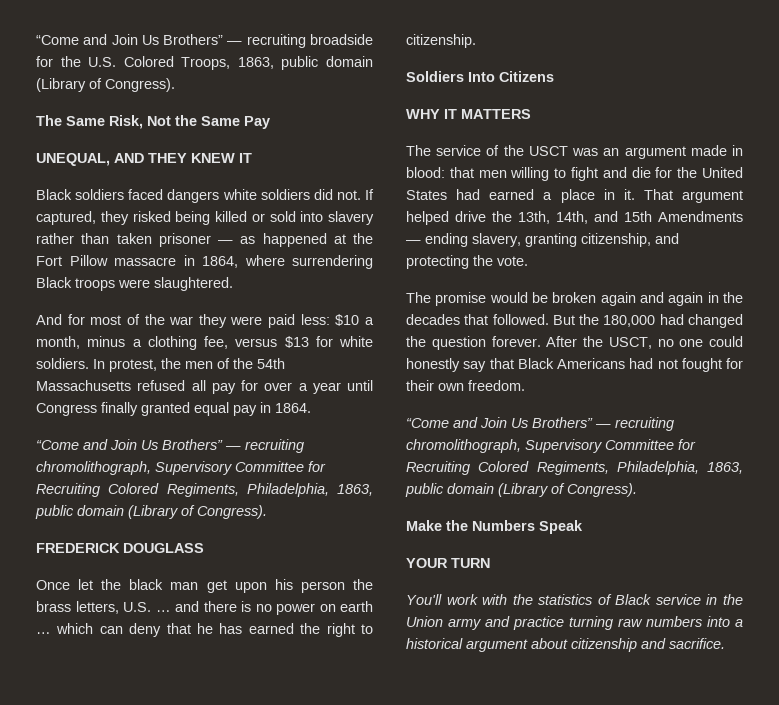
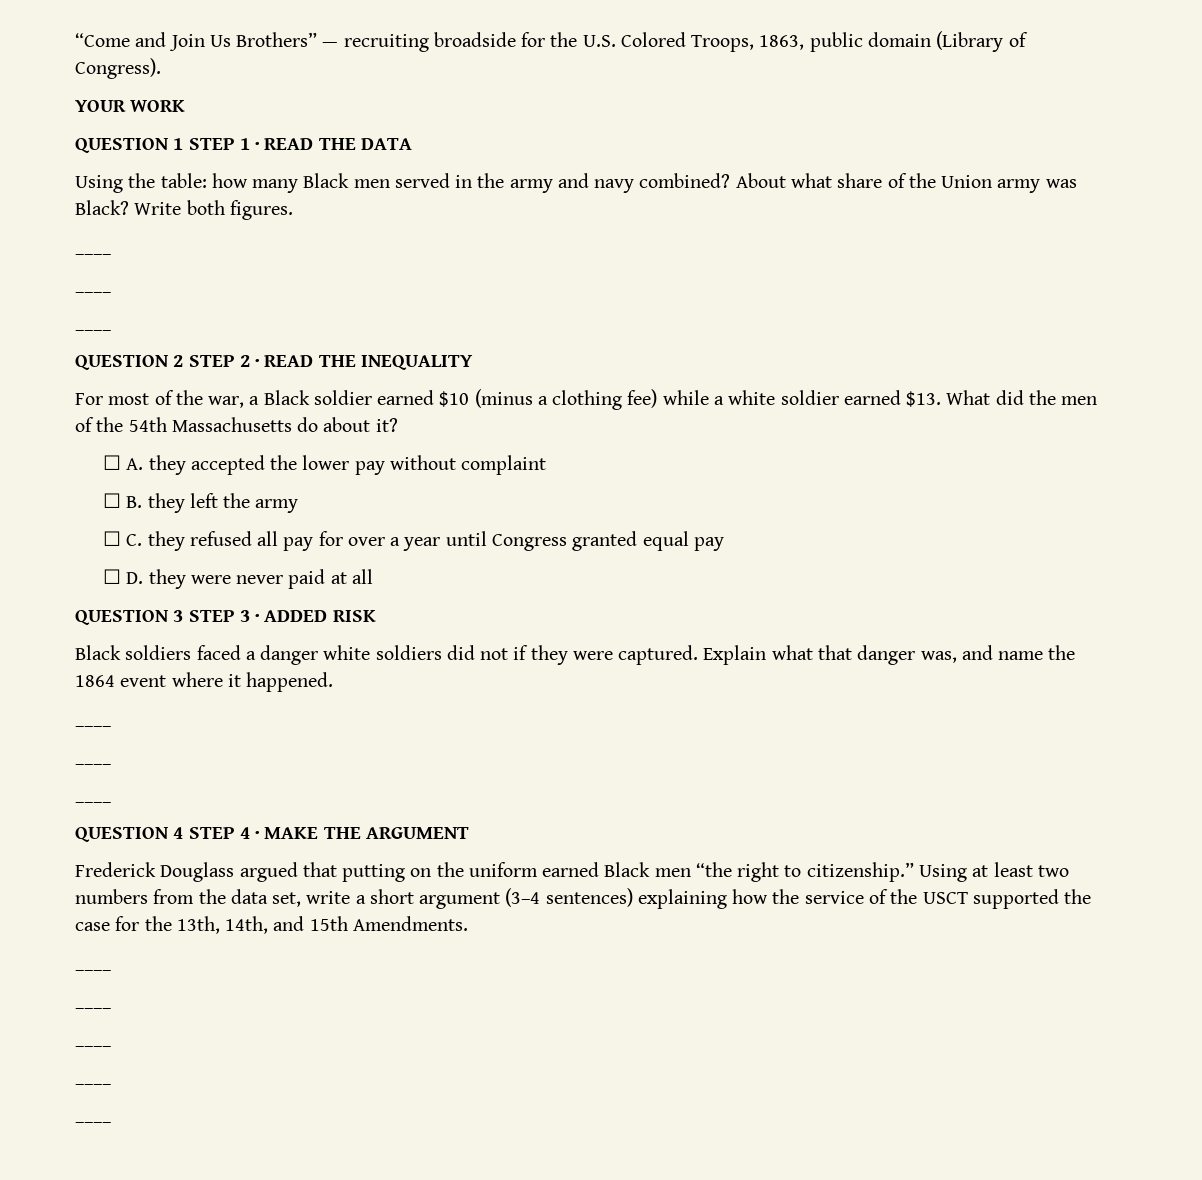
[36,115,270,129] [36,153,252,166] [36,189,374,203] [36,211,374,225] [36,233,373,247] [36,255,373,269] [36,277,233,291] [36,314,374,328] [36,336,373,350] [36,358,157,372] The Same Risk, Not the Same Pay // UNEQUAL, AND THEY KNEW IT // Black soldiers faced dangers white soldiers did not. If captured, they risked being killed or sold into slavery rather than taken prisoner — as happened at the Fort Pillow massacre in 1864, where surrendering Black troops were slaughtered. // And for most of the war they were paid less: $10 a month, minus a clothing fee, versus $13 for white soldiers. In protest, -> [75,100,186,112] [75,138,412,153] [75,173,1077,193] [75,200,293,220] [75,253,111,255] [75,291,111,293] [75,329,111,331] [75,355,473,370] [75,389,1024,410] YOUR WORK // QUESTION 1 STEP 1 · READ THE DATA // Using the table: how many Black men served in the army and navy combined? About what share of the Union army was Black? Write both figures. // ____ // ____ // ____ // QUESTION 2 STEP 2 · READ THE INEQUALITY // For most of the war, a Black soldier earned $10 (minus a clothing fee) while a white soldier earned $13. What did
(131, 385) none -> [297,417,398,432] [103,455,547,475] [103,493,299,513] [103,531,185,551] do about it? // ☐ A. they accepted the lower pay without complaint // ☐ B. they left the army // ☐ C. they
[101,402,138,416] finally -> (568, 542) none
[260,402,311,413] [36,439,304,453] [36,461,326,475] [36,483,373,497] [35,505,267,519] [36,543,204,553] [36,579,373,593] [36,601,373,615] [36,623,373,637] [406,34,476,48] [406,71,554,82] [406,109,531,119] [406,145,743,159] [406,167,743,181] [406,189,743,203] [406,211,743,225] [406,233,679,247] [406,255,528,269] [406,292,743,306] [406,314,743,328] [406,336,743,350] [406,358,743,372] [406,380,525,391] [406,417,674,431] [406,439,696,453] [406,461,743,475] [405,483,637,497] [406,520,583,534] [406,558,490,568] [406,594,743,605] [406,616,743,630] [406,638,725,652] in 1864. // “Come and Join Us Brothers” — recruiting chromolithograph, Supervisory Committee for Recruiting Colored Regiments, Philadelphia, 1863, public domain (Library of Congress). // FREDERICK DOUGLASS // Once let the black man get upon his person the brass letters, U.S. … and there is no power on earth … which can deny that he has earned the right to citizenship. // Soldiers Into Citizens // WHY IT MATTERS // The service of the USCT was an argument made in blood: that men willing to fight and die for the United States had earned a place in it. That argument helped drive the 13th, 14th, and 15th Amendments — ending slavery, granting citizenship, and protecting the vote. // The promise would be broken again and again in the decades that followed. But the 180,000 had changed the question forever. After the USCT, no one could honestly say that Black Americans had not fought for their own freedom. // “Come and Join Us Brothers” — recruiting chromolithograph, Supervisory Committee for Recruiting Colored Regiments, Philadelphia, 1863, public domain (Library of Congress). // Make the Numbers Speak // YOUR TURN // You'll work with the statistics of Black service in the Union army and practice turning raw numbers into a historical argument about citizenship and sacrifice. -> [103,569,373,589] [75,610,376,625] [75,645,1076,665] [75,672,334,692] [75,725,111,727] [75,763,111,765] [75,801,111,803] [75,827,469,842] [75,862,1069,882] [75,888,1092,909] [75,916,468,934] [75,969,111,971] [75,1007,111,1009] [75,1045,111,1047] [75,1083,111,1085] [75,1121,111,1123] // ☐ D. they were never paid at all // QUESTION 3 STEP 3 · ADDED RISK // Black soldiers faced a danger white soldiers did not if they were captured. Explain what that danger was, and name the 1864 event where it happened. // ____ // ____ // ____ // QUESTION 4 STEP 4 · MAKE THE ARGUMENT // Frederick Douglass argued that putting on the uniform earned Black men “the right to citizenship.” Using at least two numbers from the data set, write a short argument (3–4 sentences) explaining how the service of the USCT supported the case for the 13th, 14th, and 15th Amendments. // ____ // ____ // ____ // ____ // ____

